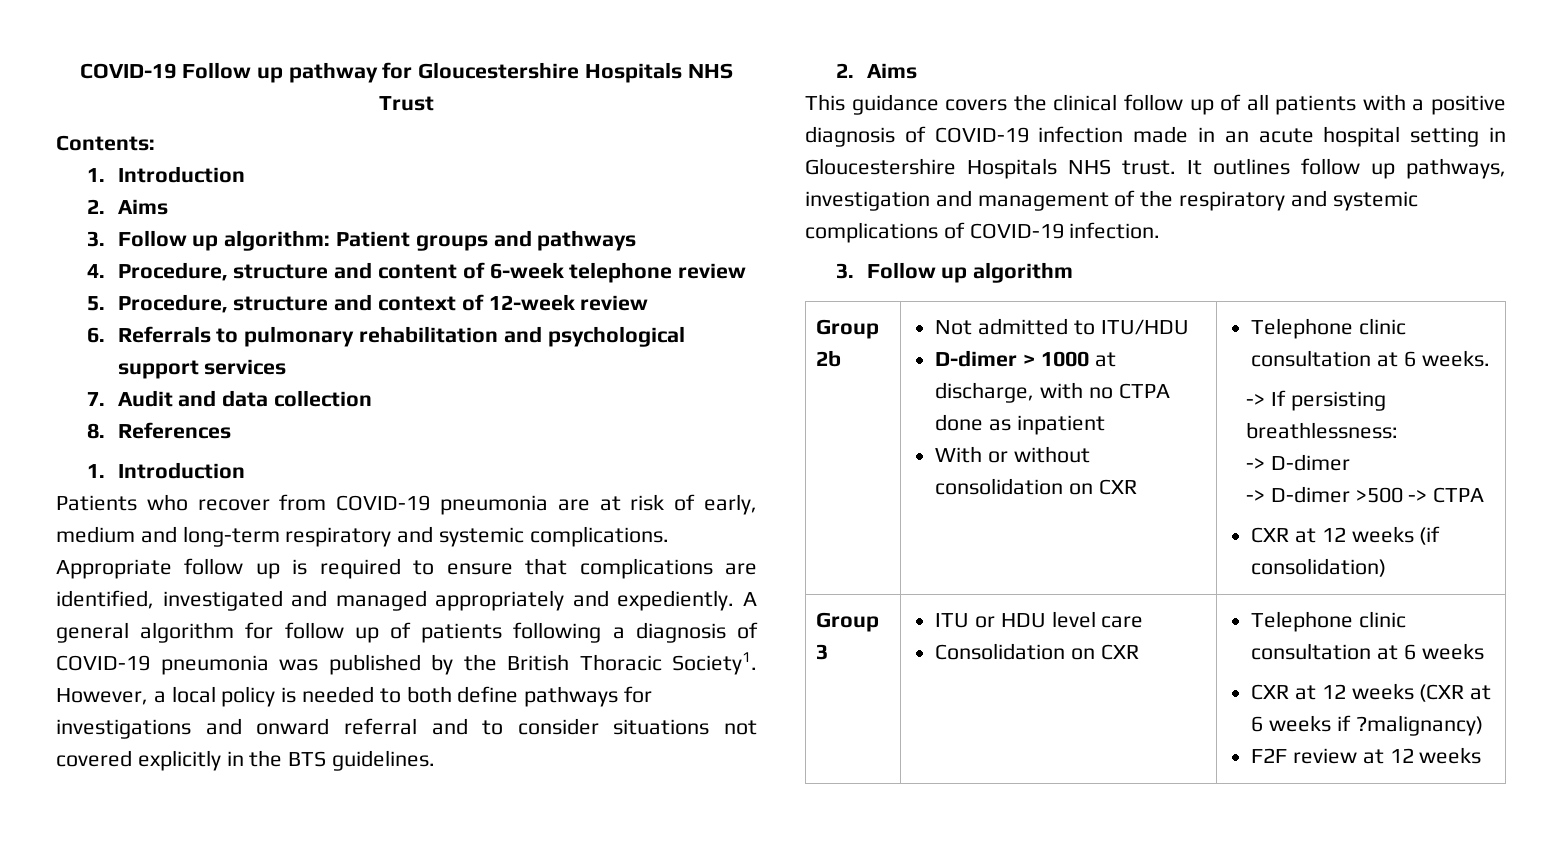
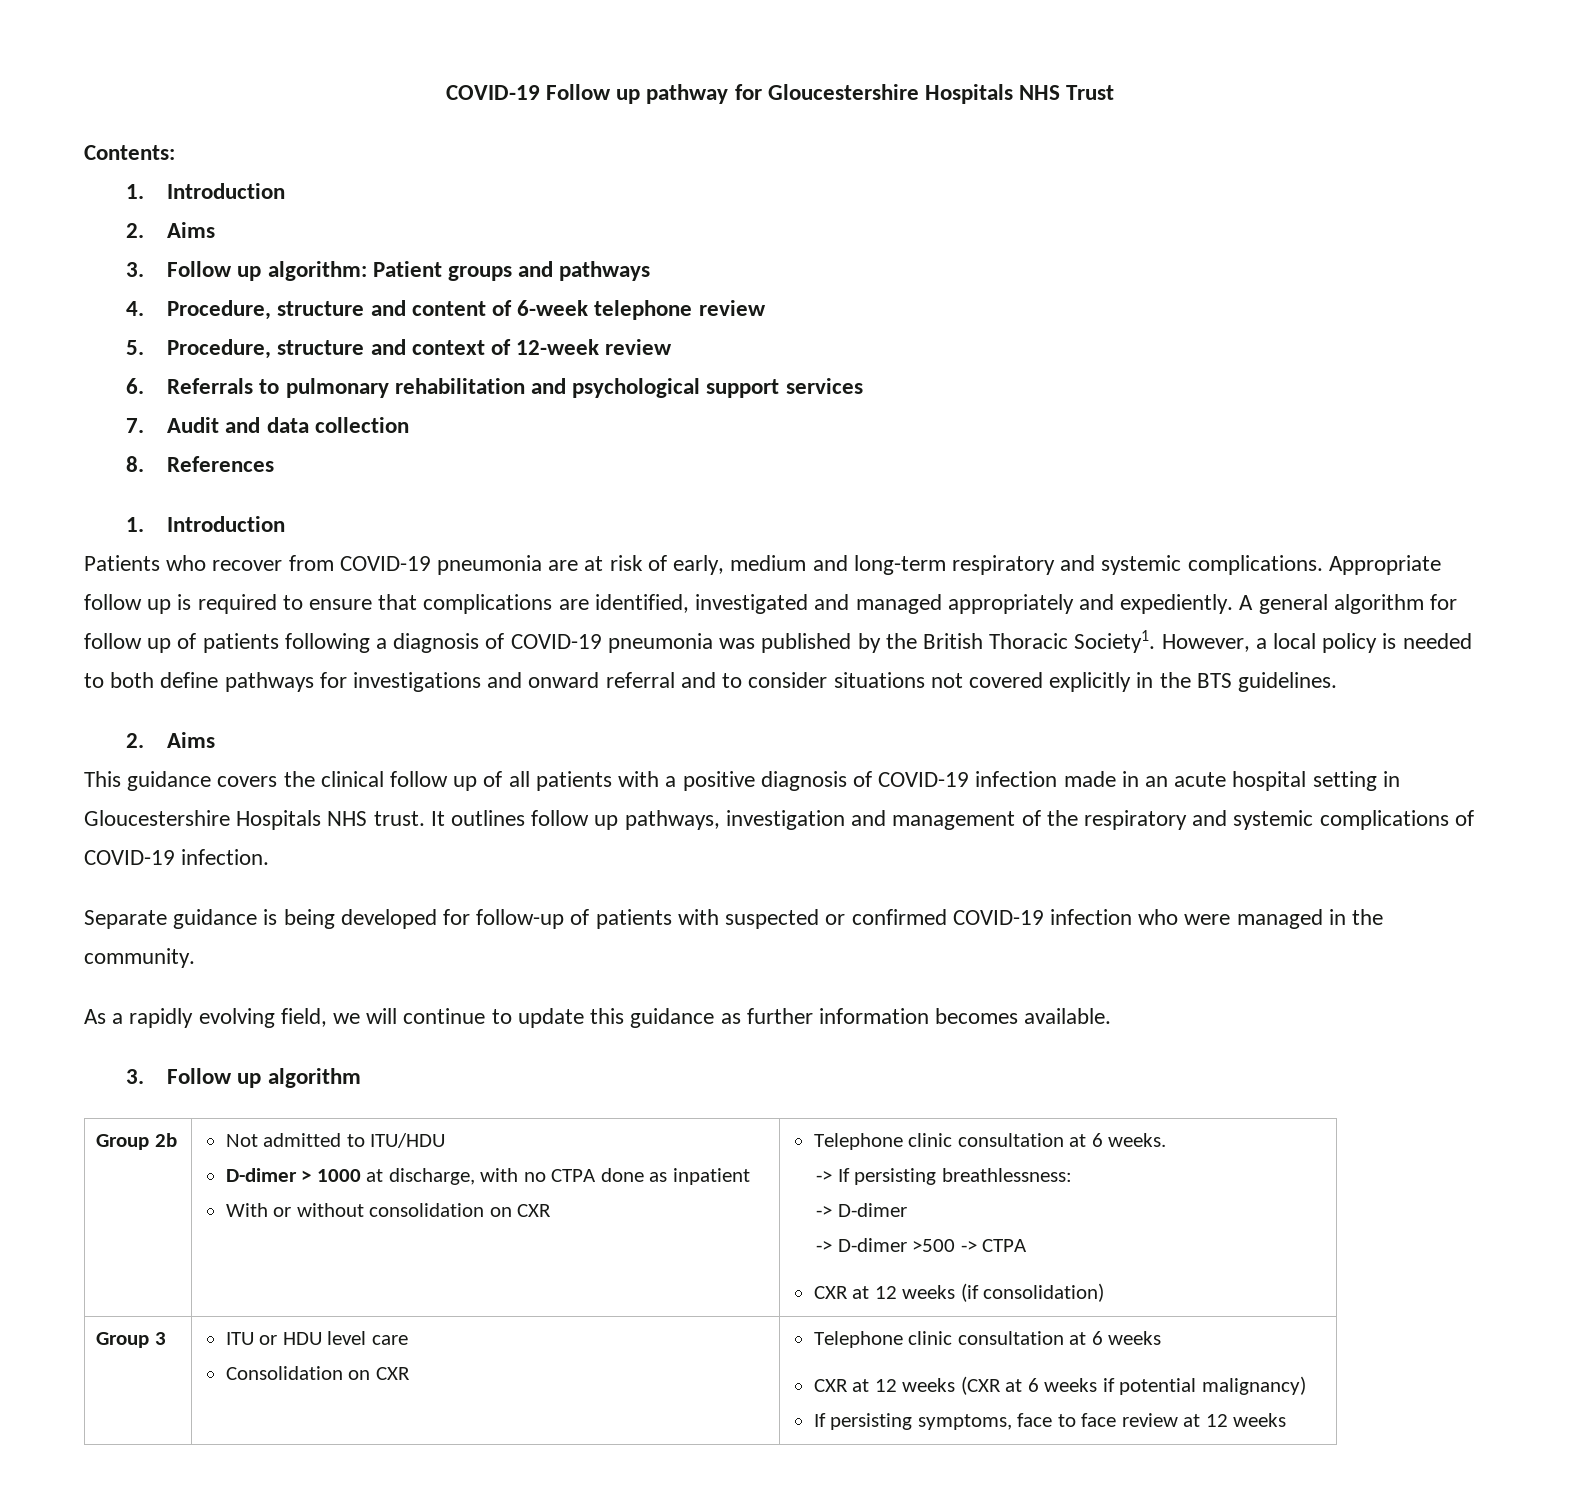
(1161, 230) none -> [84,909,1383,929] [84,948,195,968] [84,1008,1112,1028] // Separate guidance is being developed for follow-up of patients with suspected or confirmed COVID-19 infection who were managed in the community. // As a rapidly evolving field, we will continue to update this guidance as further information becomes available.
[1355,715,1483,736] [1251,748,1288,763] ?malignancy) // F2F -> [1119,1376,1306,1395] [813,1413,1117,1430] potential malignancy) // If persisting symptoms, face to face

